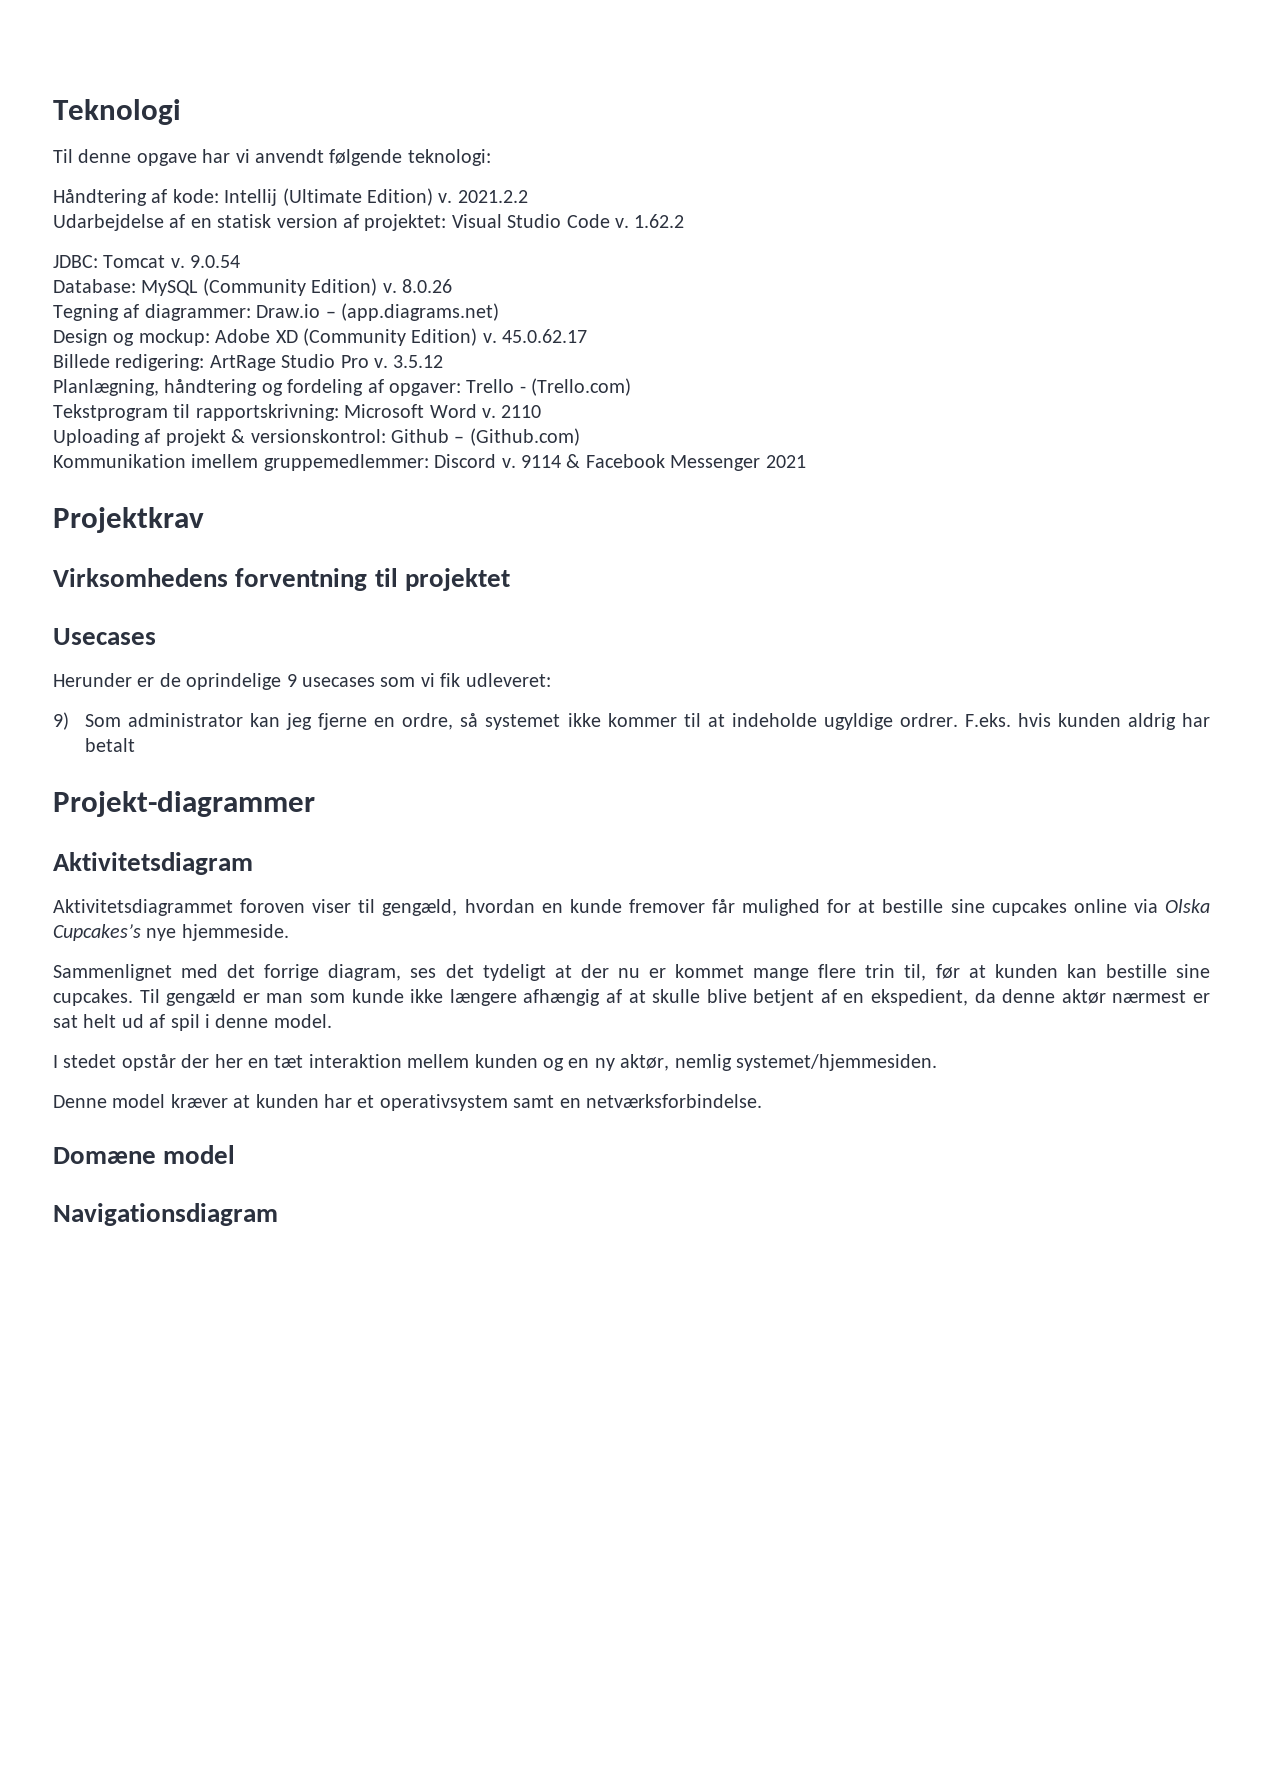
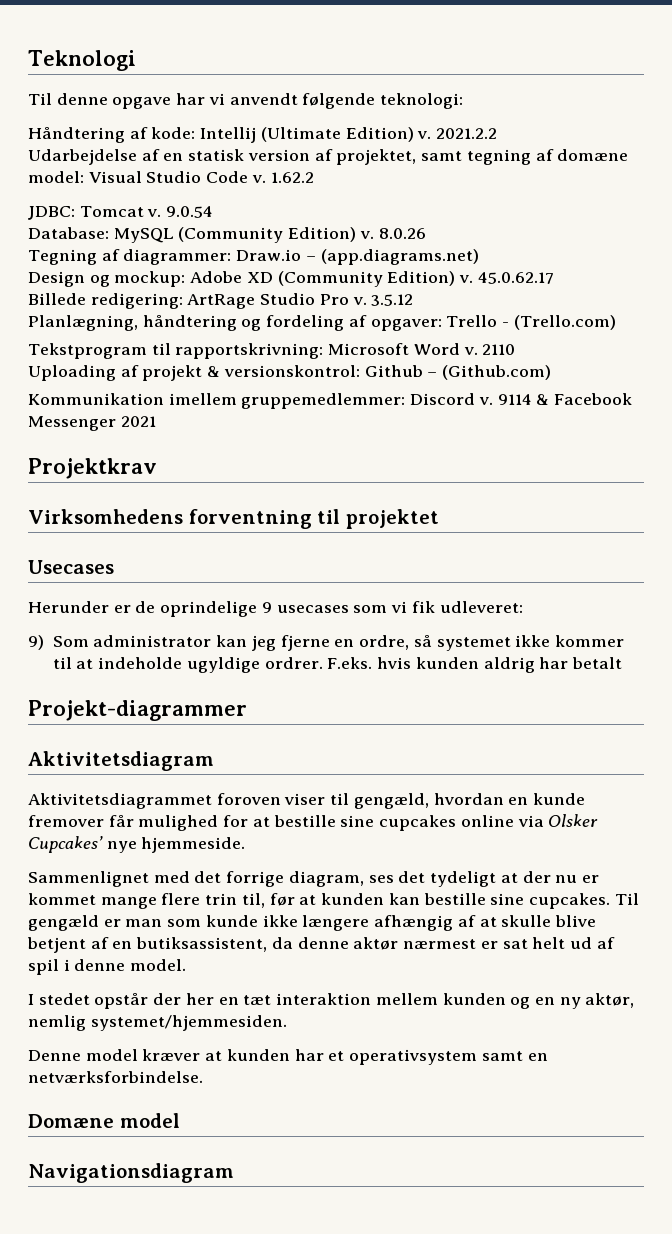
[364,214,447,231] projektet: -> [336,149,629,165] [28,171,84,183] projektet, samt tegning af domæne model:
[1164,899,1210,913] [53,924,141,941] Olska Cupcakes’s -> [548,814,599,827] [28,836,103,853] Olsker Cupcakes’
[871,989,969,1006] ekspedient, -> [136,937,268,952] butiksassistent,

